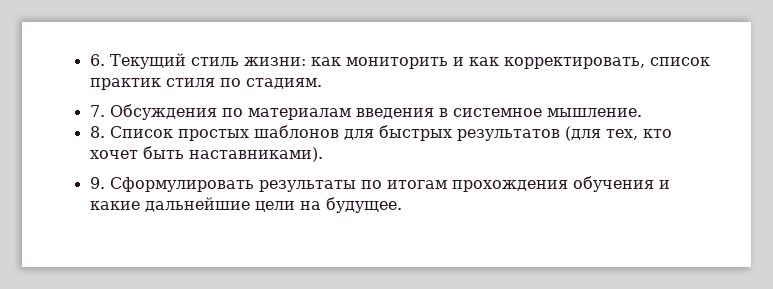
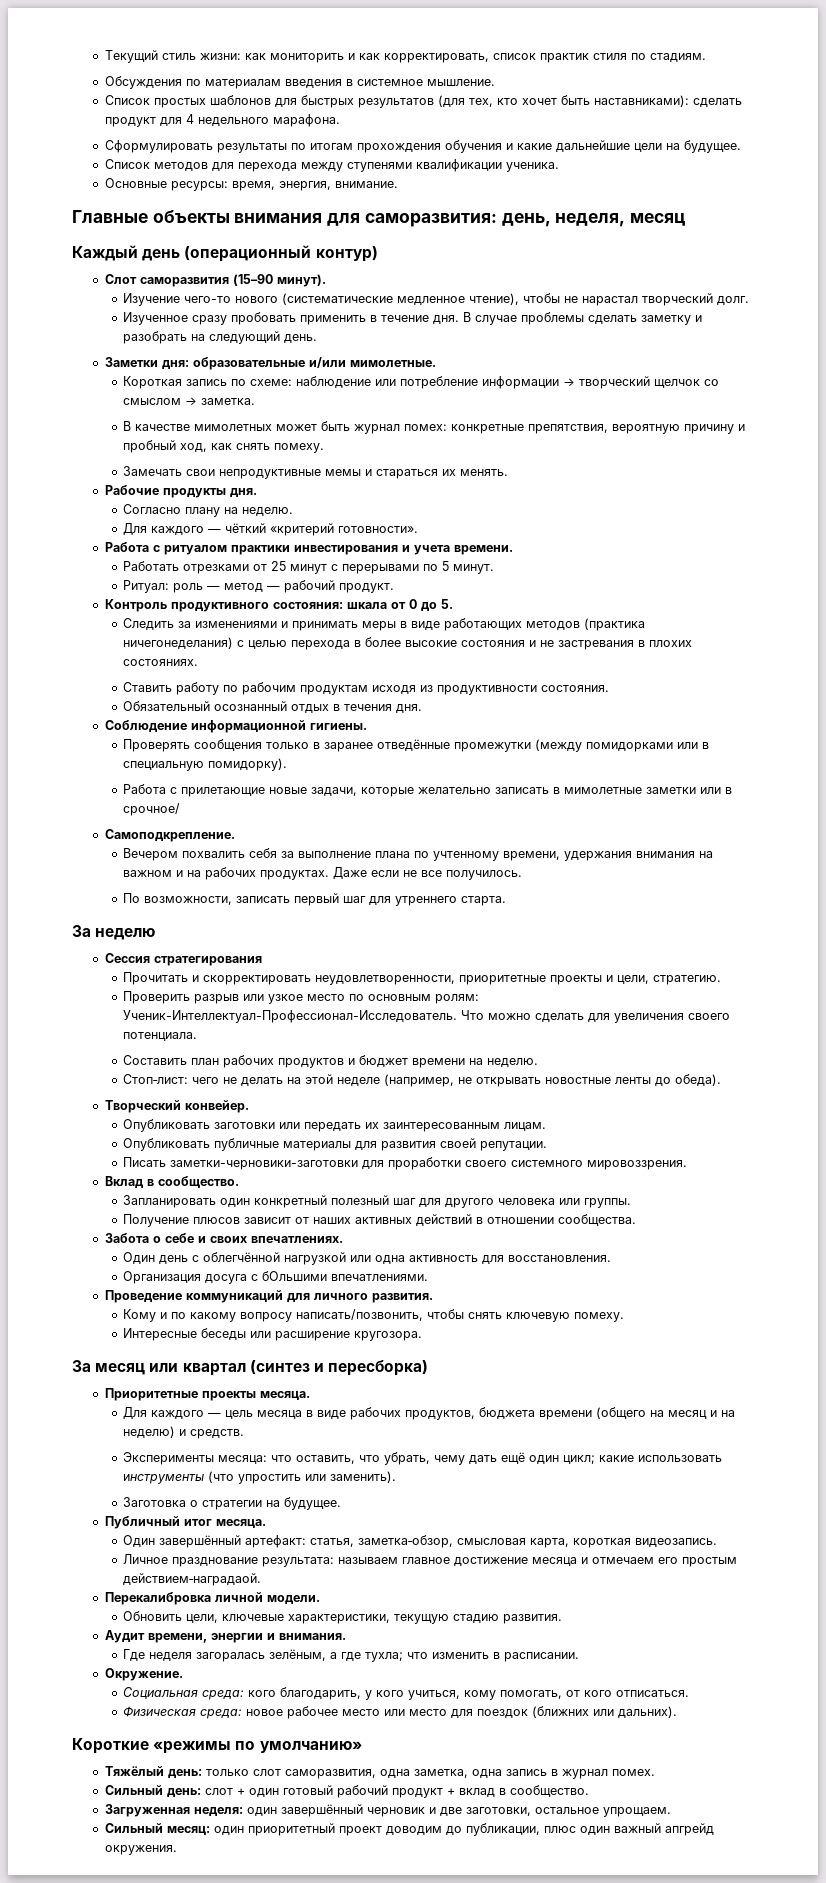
[89,54,105,66] 6. -> (104, 56) none
[89,105,105,117] 7. -> (706, 57) none
[89,126,105,138] 8. -> (495, 82) none
[188,147,323,162] [89,177,105,189] наставниками). // 9. -> [593,95,742,107] [104,114,340,127] наставниками): сделать продукт для 4 недельного марафона. //
(402, 205) none -> [104,159,559,172] [104,178,398,191] [72,210,686,227] [72,245,378,262] [104,274,326,287] [123,293,750,306] [123,312,703,325] [123,331,318,344] [104,357,436,370] [123,376,720,389] [123,397,256,405] [123,421,746,434] [123,440,325,453] [123,466,509,479] [104,485,257,498] [123,504,294,517] [123,523,419,536] [104,542,513,555] [123,561,495,574] [123,580,395,593] [104,599,453,612] [123,618,646,631] [123,637,693,650] [123,659,199,666] [123,682,610,695] [123,701,423,713] [104,720,367,733] [123,739,710,752] [123,758,288,771] [123,784,733,797] [123,803,181,816] [104,829,235,842] [123,848,714,861] [123,867,523,880] [123,893,507,906] [72,925,156,940] [104,953,262,966] [123,972,722,985] [123,991,480,1004] [123,1010,731,1023] [123,1032,198,1041] [123,1055,539,1068] [123,1074,722,1087] [104,1100,249,1113] [123,1119,547,1132] [123,1138,548,1151] [123,1157,688,1170] [104,1176,239,1188] [123,1195,632,1208] [123,1214,637,1227] [104,1233,343,1243] [123,1252,612,1265] [123,1271,429,1284] [104,1290,433,1303] [123,1309,625,1322] [123,1328,423,1341] [72,1360,429,1376] [104,1388,310,1401] [123,1407,736,1420] [123,1426,245,1439] [123,1452,723,1465] [123,1471,397,1484] [123,1497,342,1510] [104,1516,266,1529] [123,1535,718,1548] [123,1554,738,1567] [123,1573,262,1586] [104,1592,320,1605] [123,1611,563,1624] [104,1630,346,1643] [123,1649,580,1662] [104,1668,183,1681] [123,1687,690,1700] [123,1706,678,1719] [72,1738,362,1754] [104,1766,655,1779] [104,1785,589,1798] [104,1804,671,1817] [104,1823,714,1836] [104,1845,177,1855] // Список методов для перехода между ступенями квалификации ученика. // Основные ресурсы: время, энергия, внимание. // Главные объекты внимания для саморазвития: день, неделя, месяц // Каждый день (операционный контур) // Слот саморазвития (15–90 минут). // Изучение чего-то нового (систематические медленное чтение), чтобы не нарастал творческий долг. // Изученное сразу пробовать применить в течение дня. В случае проблемы сделать заметку и разобрать на следующий день. // Заметки дня: образовательные и/или мимолетные. // Короткая запись по схеме: наблюдение или потребление информации → творческий щелчок со смыслом → заметка. // В качестве мимолетных может быть журнал помех: конкретные препятствия, вероятную причину и пробный ход, как снять помеху. // Замечать свои непродуктивные мемы и стараться их менять. // Рабочие продукты дня. // Согласно плану на неделю. // Для каждого — чёткий «критерий готовности». // Работа с ритуалом практики инвестирования и учета времени. // Работать отрезками от 25 минут с перерывами по 5 минут. // Ритуал: роль — метод — рабочий продукт. // Контроль продуктивного состояния: шкала от 0 до 5. // Следить за изменениями и принимать меры в виде работающих методов (практика ничегонеделания) с целью перехода в более высокие состояния и не застревания в плохих состояниях. // Ставить работу по рабочим продуктам исходя из продуктивности состояния. // Обязательный осознанный отдых в течения дня. // Соблюдение информационной гигиены. // Проверять сообщения только в заранее отведённые промежутки (между помидорками или в специальную помидорку). // Работа с прилетающие новые задачи, которые желательно записать в мимолетные заметки или в срочное/ // Самоподкрепление. // Вечером похвалить себя за выполнение плана по учтенному времени, удержания внимания на важном и на рабочих продуктах. Даже если не все получилось. // По возможности, записать первый шаг для утреннего старта. // За неделю // Сессия стратегирования // Прочитать и скорректировать неудовлетворенности, приоритетные проекты и цели, стратегию. // Проверить разрыв или узкое место по основным ролям: Ученик-Интеллектуал-Профессионал-Исследователь. Что можно сделать для увеличения своего потенциала. // Составить план рабочих продуктов и бюджет времени на неделю. // Стоп‑лист: чего не делать на этой неделе (например, не открывать новостные ленты до обеда). // Творческий конвейер. // Опубликовать заготовки или передать их заинтересованным лицам. // Опубликовать публичные материалы для развития своей репутации. // Писать заметки-черновики-заготовки для проработки своего системного мировоззрения. // Вклад в сообщество. // Запланировать один конкретный полезный шаг для другого человека или группы. // Получение плюсов зависит от наших активных действий в отношении сообщества. // Забота о себе и своих впечатлениях. // Один день с облегчённой нагрузкой или одна активность для восстановления. // Организация досуга с бОльшими впечатлениями. // Проведение коммуникаций для личного развития. // Кому и по какому вопросу написать/позвонить, чтобы снять ключевую помеху. // Интересные беседы или расширение кругозора. // За месяц или квартал (синтез и пересборка) // Приоритетные проекты месяца. // Для каждого — цель месяца в виде рабочих продуктов, бюджета времени (общего на месяц и на неделю) и средств. // Эксперименты месяца: что оставить, что убрать, чему дать ещё один цикл; какие использовать инструменты (что упростить или заменить). // Заготовка о стратегии на будущее. // Публичный итог месяца. // Один завершённый артефакт: статья, заметка‑обзор, смысловая карта, короткая видеозапись. // Личное празднование результата: называем главное достижение месяца и отмечаем его простым действием‑наградаой. // Перекалибровка личной модели. // Обновить цели, ключевые характеристики, текущую стадию развития. // Аудит времени, энергии и внимания. // Где неделя загоралась зелёным, а где тухла; что изменить в расписании. // Окружение. // Социальная среда: кого благодарить, у кого учиться, кому помогать, от кого отписаться. // Физическая среда: новое рабочее место или место для поездок (ближних или дальних). // Короткие «режимы по умолчанию» // Тяжёлый день: только слот саморазвития, одна заметка, одна запись в журнал помех. // Сильный день: слот + один готовый рабочий продукт + вклад в сообщество. // Загруженная неделя: один завершённый черновик и две заготовки, остальное упрощаем. // Сильный месяц: один приоритетный проект доводим до публикации, плюс один важный апгрейд окружения.

